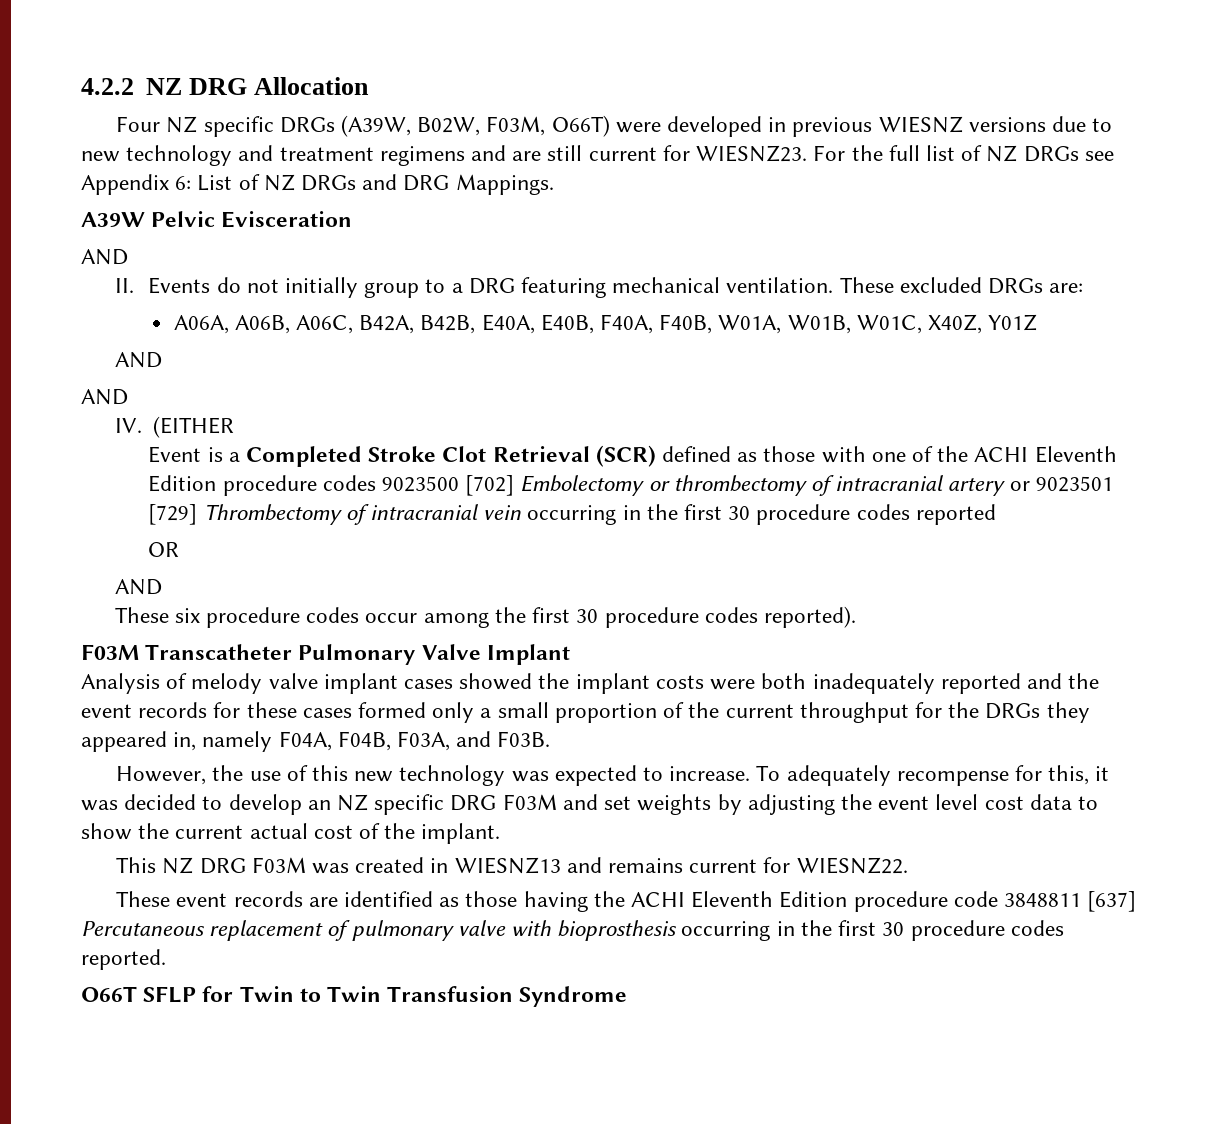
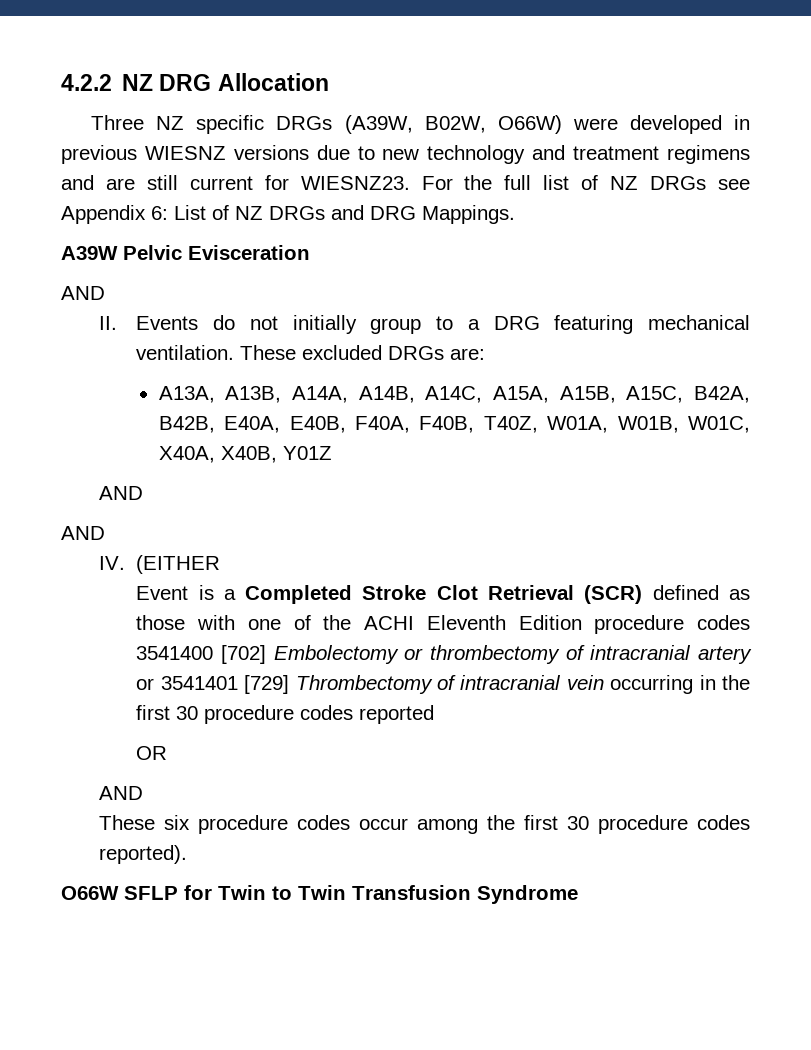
[116,116,161,132] Four -> [91,115,145,130] Three
[486,115,610,137] F03M, O66T) -> [497,115,562,134] O66W)
[173,315,354,334] A06A, A06B, A06C, -> [158,386,684,403] A13A, A13B, A14A, A14B, A14C, A15A, A15B, A15C,
(713, 324) none -> [483,416,538,433] T40Z,
[928,314,983,334] X40Z, -> [158,446,277,463] X40A, X40B,
[381,476,459,492] 9023500 -> [136,646,214,660] 3541400
[1035,476,1113,492] 9023501 -> [160,676,238,690] 3541401
[81,644,570,665] [81,673,1100,694] [81,702,1090,723] [81,731,551,752] [116,765,1110,786] [81,794,1098,815] [81,823,501,844] [116,857,908,874] [116,891,1137,912] [81,920,1064,941] [81,949,166,970] [81,986,137,1002] F03M Transcatheter Pulmonary Valve Implant // Analysis of melody valve implant cases showed the implant costs were both inadequately reported and the event records for these cases formed only a small proportion of the current throughput for the DRGs they appeared in, namely F04A, F04B, F03A, and F03B. // However, the use of this new technology was expected to increase. To adequately recompense for this, it was decided to develop an NZ specific DRG F03M and set weights by adjusting the event level cost data to show the current actual cost of the implant. // This NZ DRG F03M was created in WIESNZ13 and remains current for WIESNZ22. // These event records are identified as those having the ACHI Eleventh Edition procedure code 3848811 [637] Percutaneous replacement of pulmonary valve with bioprosthesis occurring in the first 30 procedure codes reported. // O66T -> [61,886,119,900] O66W

